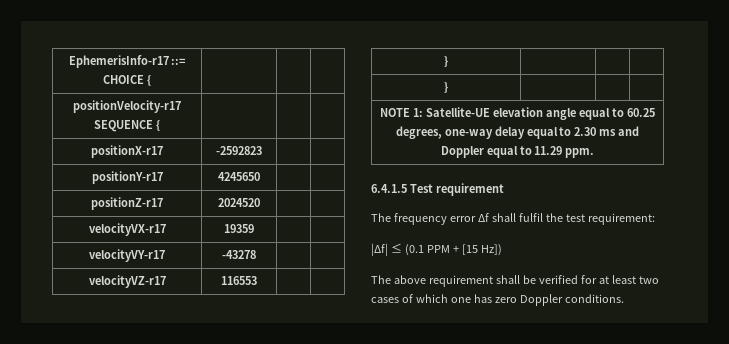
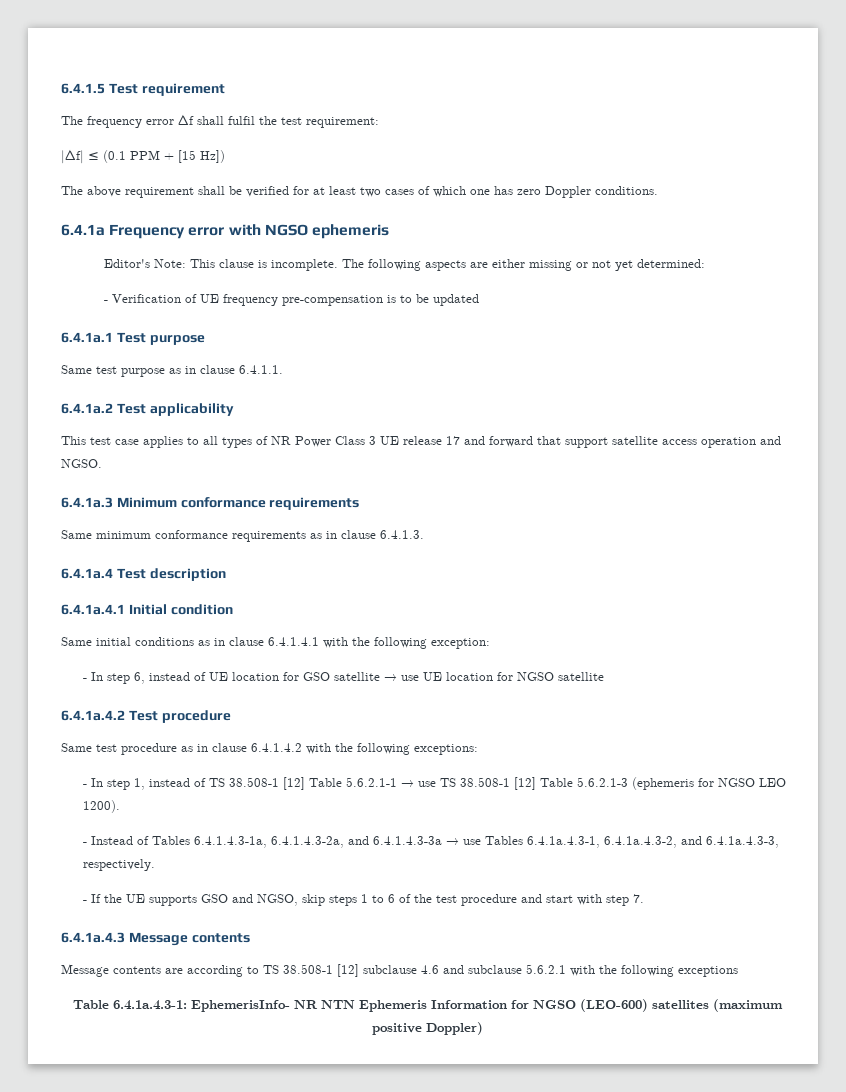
[68,55,187,68] [103,75,151,86] [73,100,181,113] [94,120,160,132] [91,145,163,158] [216,146,262,155] [91,171,163,184] [218,172,260,181] [91,197,163,210] [218,198,260,207] [88,223,166,236] [224,224,254,233] [89,249,165,262] [222,250,256,259] [88,275,166,288] [221,276,257,285] [444,56,448,67] [444,82,448,93] [380,107,655,120] [395,126,640,139] [440,146,595,158] EphemerisInfo-r17 ::= CHOICE { | | | // positionVelocity-r17 SEQUENCE { | | | // positionX-r17 | -2592823 | | // positionY-r17 | 4245650 | | // positionZ-r17 | 2024520 | | // velocityVX-r17 | 19359 | | // velocityVY-r17 | -43278 | | // velocityVZ-r17 | 116553 | | // } | | | // } | | | // NOTE 1: Satellite-UE elevation angle equal to 60.25 degrees, one-way delay equal to 2.30 ms and Doppler equal to 11.29 ppm. // -> (61, 88) none
(624, 298) none -> [61,224,389,239] [104,259,706,271] [104,294,480,306] [61,332,205,345] [61,365,283,377] [61,403,234,416] [61,436,781,448] [61,459,102,468] [61,497,360,510] [61,530,424,542] [61,568,226,581] [61,604,233,615] [61,637,490,649] [82,672,604,684] [61,710,231,723] [61,743,478,755] [82,777,786,790] [82,800,120,813] [82,836,779,848] [82,859,155,871] [82,894,644,906] [61,932,250,946] [61,964,738,977] [72,999,783,1012] [371,1022,483,1035] // 6.4.1a Frequency error with NGSO ephemeris // Editor's Note: This clause is incomplete. The following aspects are either missing or not yet determined: // - Verification of UE frequency pre-compensation is to be updated // 6.4.1a.1 Test purpose // Same test purpose as in clause 6.4.1.1. // 6.4.1a.2 Test applicability // This test case applies to all types of NR Power Class 3 UE release 17 and forward that support satellite access operation and NGSO. // 6.4.1a.3 Minimum conformance requirements // Same minimum conformance requirements as in clause 6.4.1.3. // 6.4.1a.4 Test description // 6.4.1a.4.1 Initial condition // Same initial conditions as in clause 6.4.1.4.1 with the following exception: // - In step 6, instead of UE location for GSO satellite → use UE location for NGSO satellite // 6.4.1a.4.2 Test procedure // Same test procedure as in clause 6.4.1.4.2 with the following exceptions: // - In step 1, instead of TS 38.508-1 [12] Table 5.6.2.1-1 → use TS 38.508-1 [12] Table 5.6.2.1-3 (ephemeris for NGSO LEO 1200). // - Instead of Tables 6.4.1.4.3-1a, 6.4.1.4.3-2a, and 6.4.1.4.3-3a → use Tables 6.4.1a.4.3-1, 6.4.1a.4.3-2, and 6.4.1a.4.3-3, respectively. // - If the UE supports GSO and NGSO, skip steps 1 to 6 of the test procedure and start with step 7. // 6.4.1a.4.3 Message contents // Message contents are according to TS 38.508-1 [12] subclause 4.6 and subclause 5.6.2.1 with the following exceptions // Table 6.4.1a.4.3-1: EphemerisInfo- NR NTN Ephemeris Information for NGSO (LEO-600) satellites (maximum positive Doppler)

